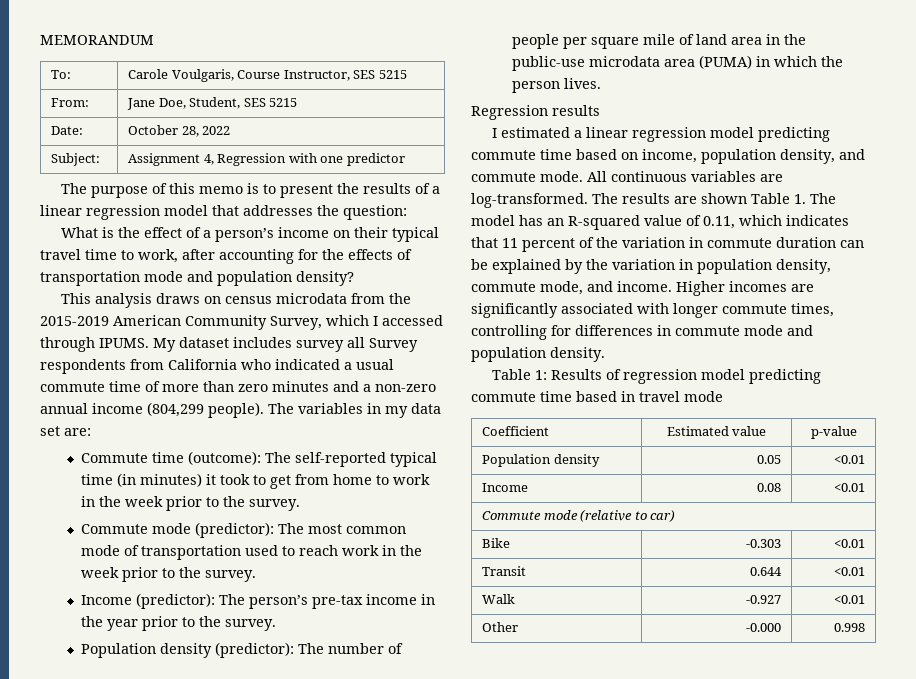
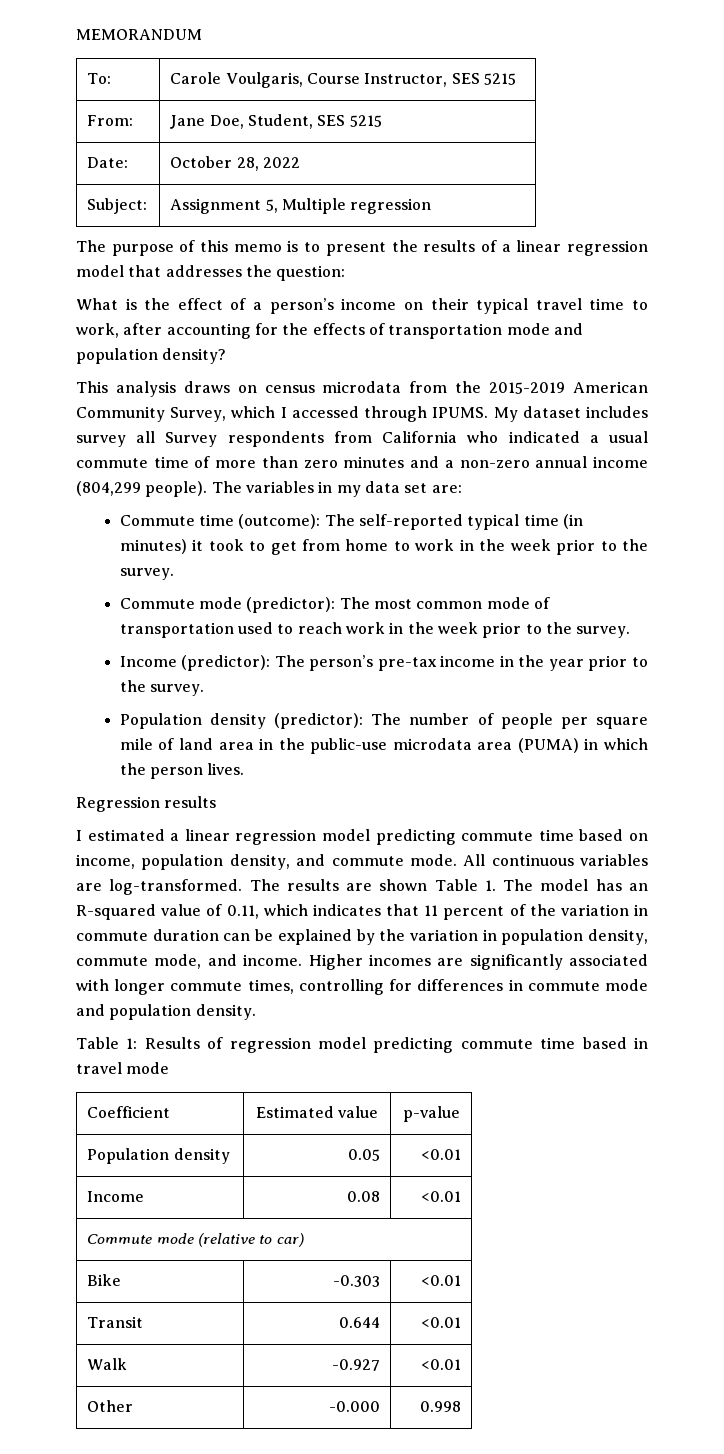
[203,153,405,166] 4, Regression with one predictor -> [265,198,432,214] 5, Multiple regression

